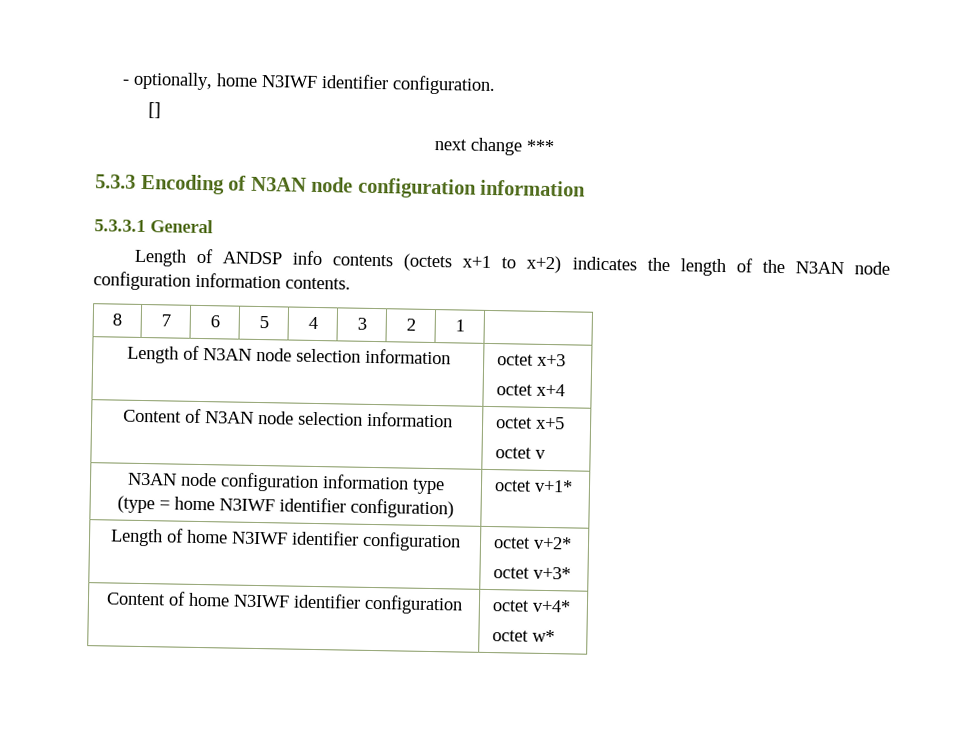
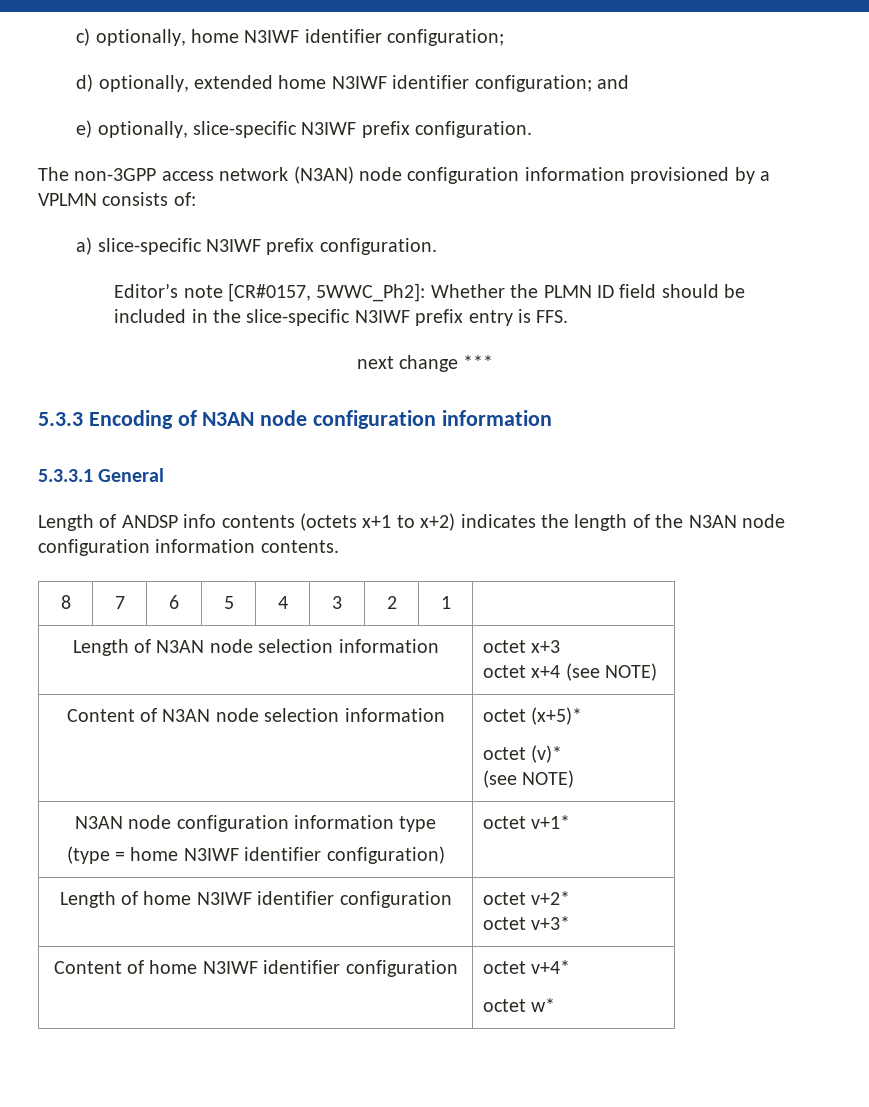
[122,79,130,85] - -> [76,28,91,46] c)
[392,75,497,96] [148,102,162,119] configuration. // [] -> [387,29,505,46] [76,74,629,92] [76,120,533,138] [38,166,770,184] [38,192,196,206] [76,237,437,255] [114,283,746,302] [114,309,569,326] configuration; // d) optionally, extended home N3IWF identifier configuration; and // e) optionally, slice-specific N3IWF prefix configuration. // The non-3GPP access network (N3AN) node configuration information provisioned by a VPLMN consists of: // a) slice-specific N3IWF prefix configuration. // Editor’s note [CR#0157, 5WWC_Ph2]: Whether the PLMN ID field should be included in the slice-specific N3IWF prefix entry is FFS.
(566, 390) none -> [565,663,658,681] (see NOTE)
[535,416,566,430] [495,447,547,459] x+5 // octet v -> [531,707,583,725] [482,745,563,763] [482,770,575,788] (x+5)* // octet (v)* // (see NOTE)

